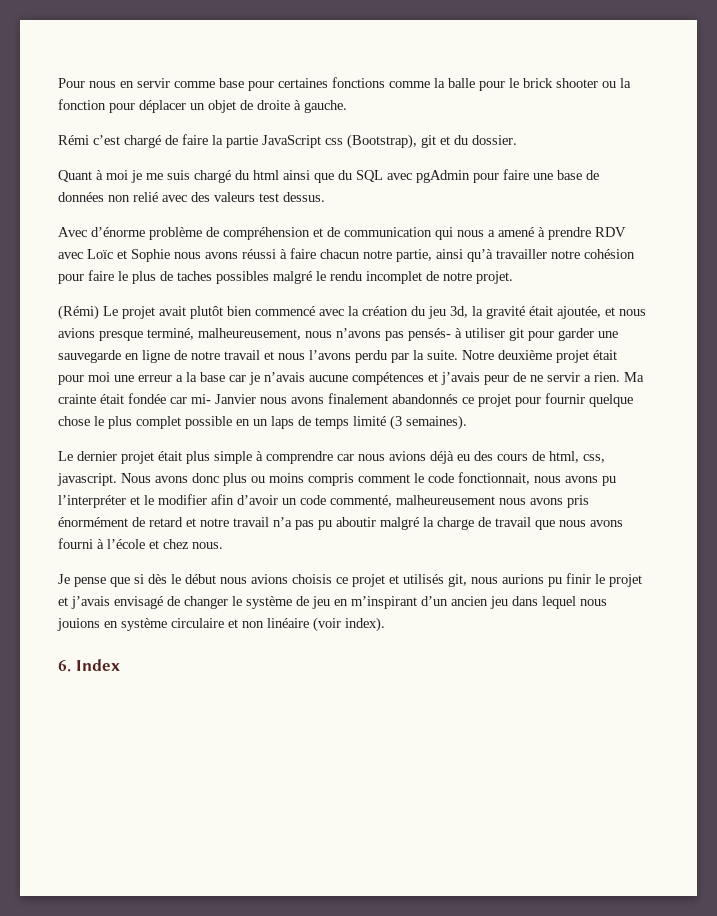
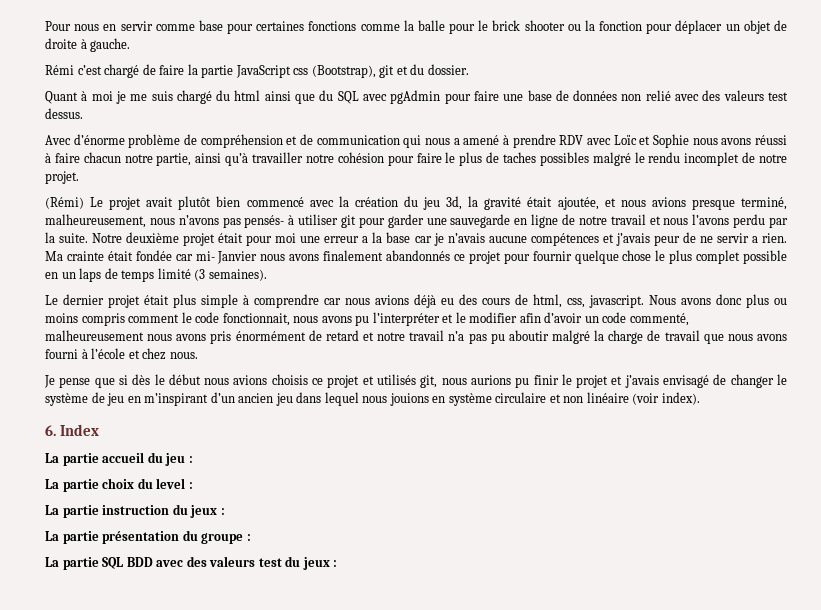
(120, 665) none -> [45,452,193,466] [45,478,193,492] [45,504,225,518] [45,530,251,544] [45,556,338,570] // La partie accueil du jeu : // La partie choix du level : // La partie instruction du jeux : // La partie présentation du groupe : // La partie SQL BDD avec des valeurs test du jeux :

